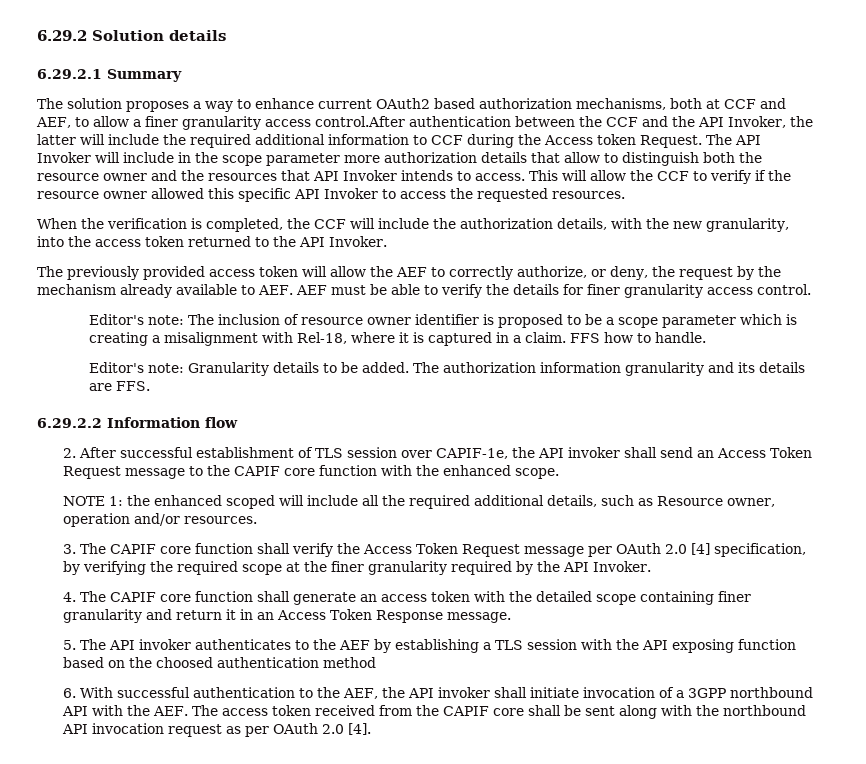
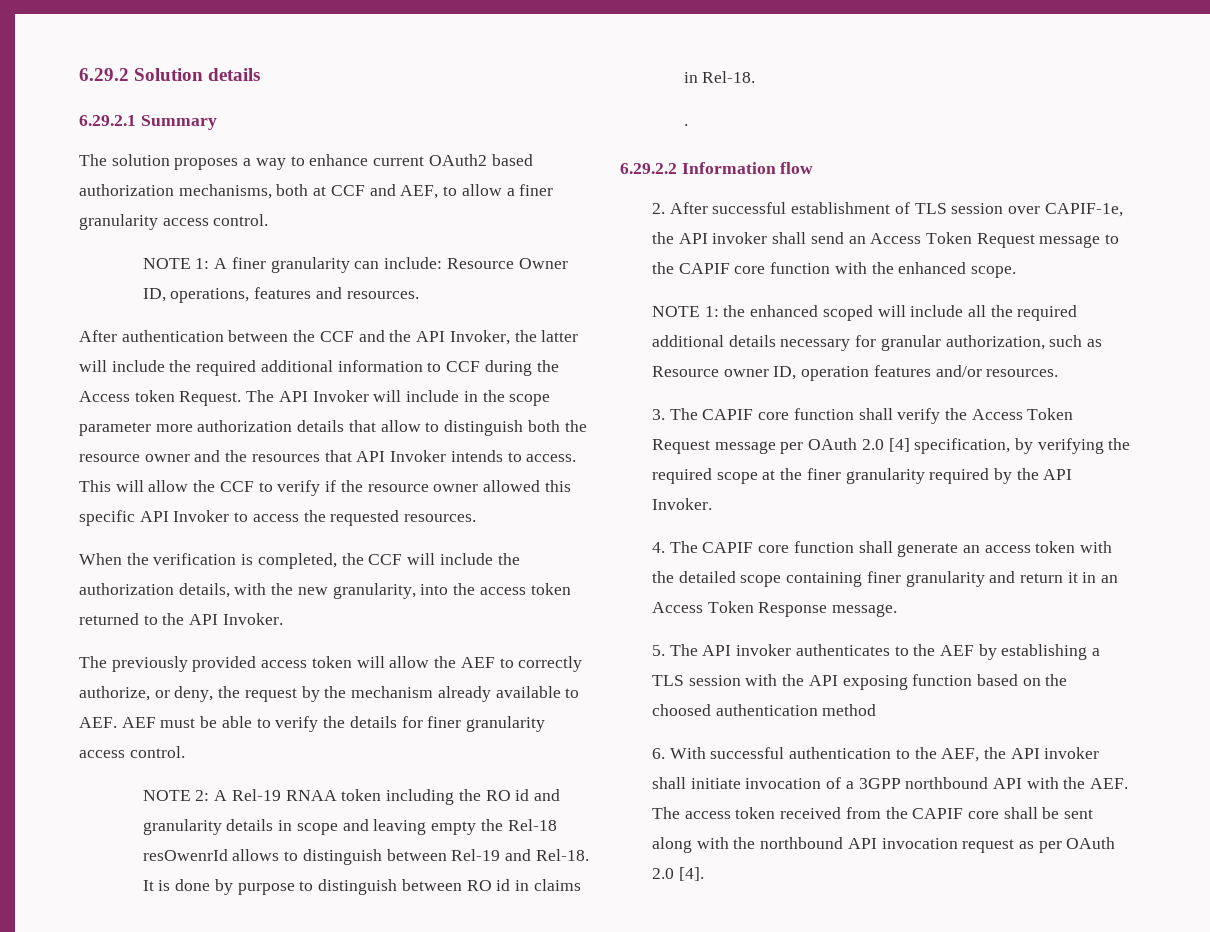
[314,116,405,127] control.After -> [213,214,269,226] [142,257,568,273] [142,287,419,303] [79,330,117,342] control. // NOTE 1: A finer granularity can include: Resource Owner ID, operations, features and resources. // After
[88,314,797,328] [88,332,706,346] [88,362,805,376] [88,381,150,391] Editor's note: The inclusion of resource owner identifier is proposed to be a scope parameter which is creating a misalignment with Rel-18, where it is captured in a claim. FFS how to handle. // Editor's note: Granularity details to be added. The authorization information granularity and its details are FFS. -> [142,789,560,805] [142,819,557,835] [142,849,589,865] [142,879,581,895] [683,71,756,83] [683,124,688,126] NOTE 2: A Rel-19 RNAA token including the RO id and granularity details in scope and leaving empty the Rel-18 resOwenrId allows to distinguish between Rel-19 and Rel-18. It is done by purpose to distinguish between RO id in claims in Rel-18. // .
[546,495,775,507] [62,513,130,527] details, such as Resource owner, operation -> [728,335,1102,351] [651,365,931,381] details necessary for granular authorization, such as Resource owner ID, operation features

